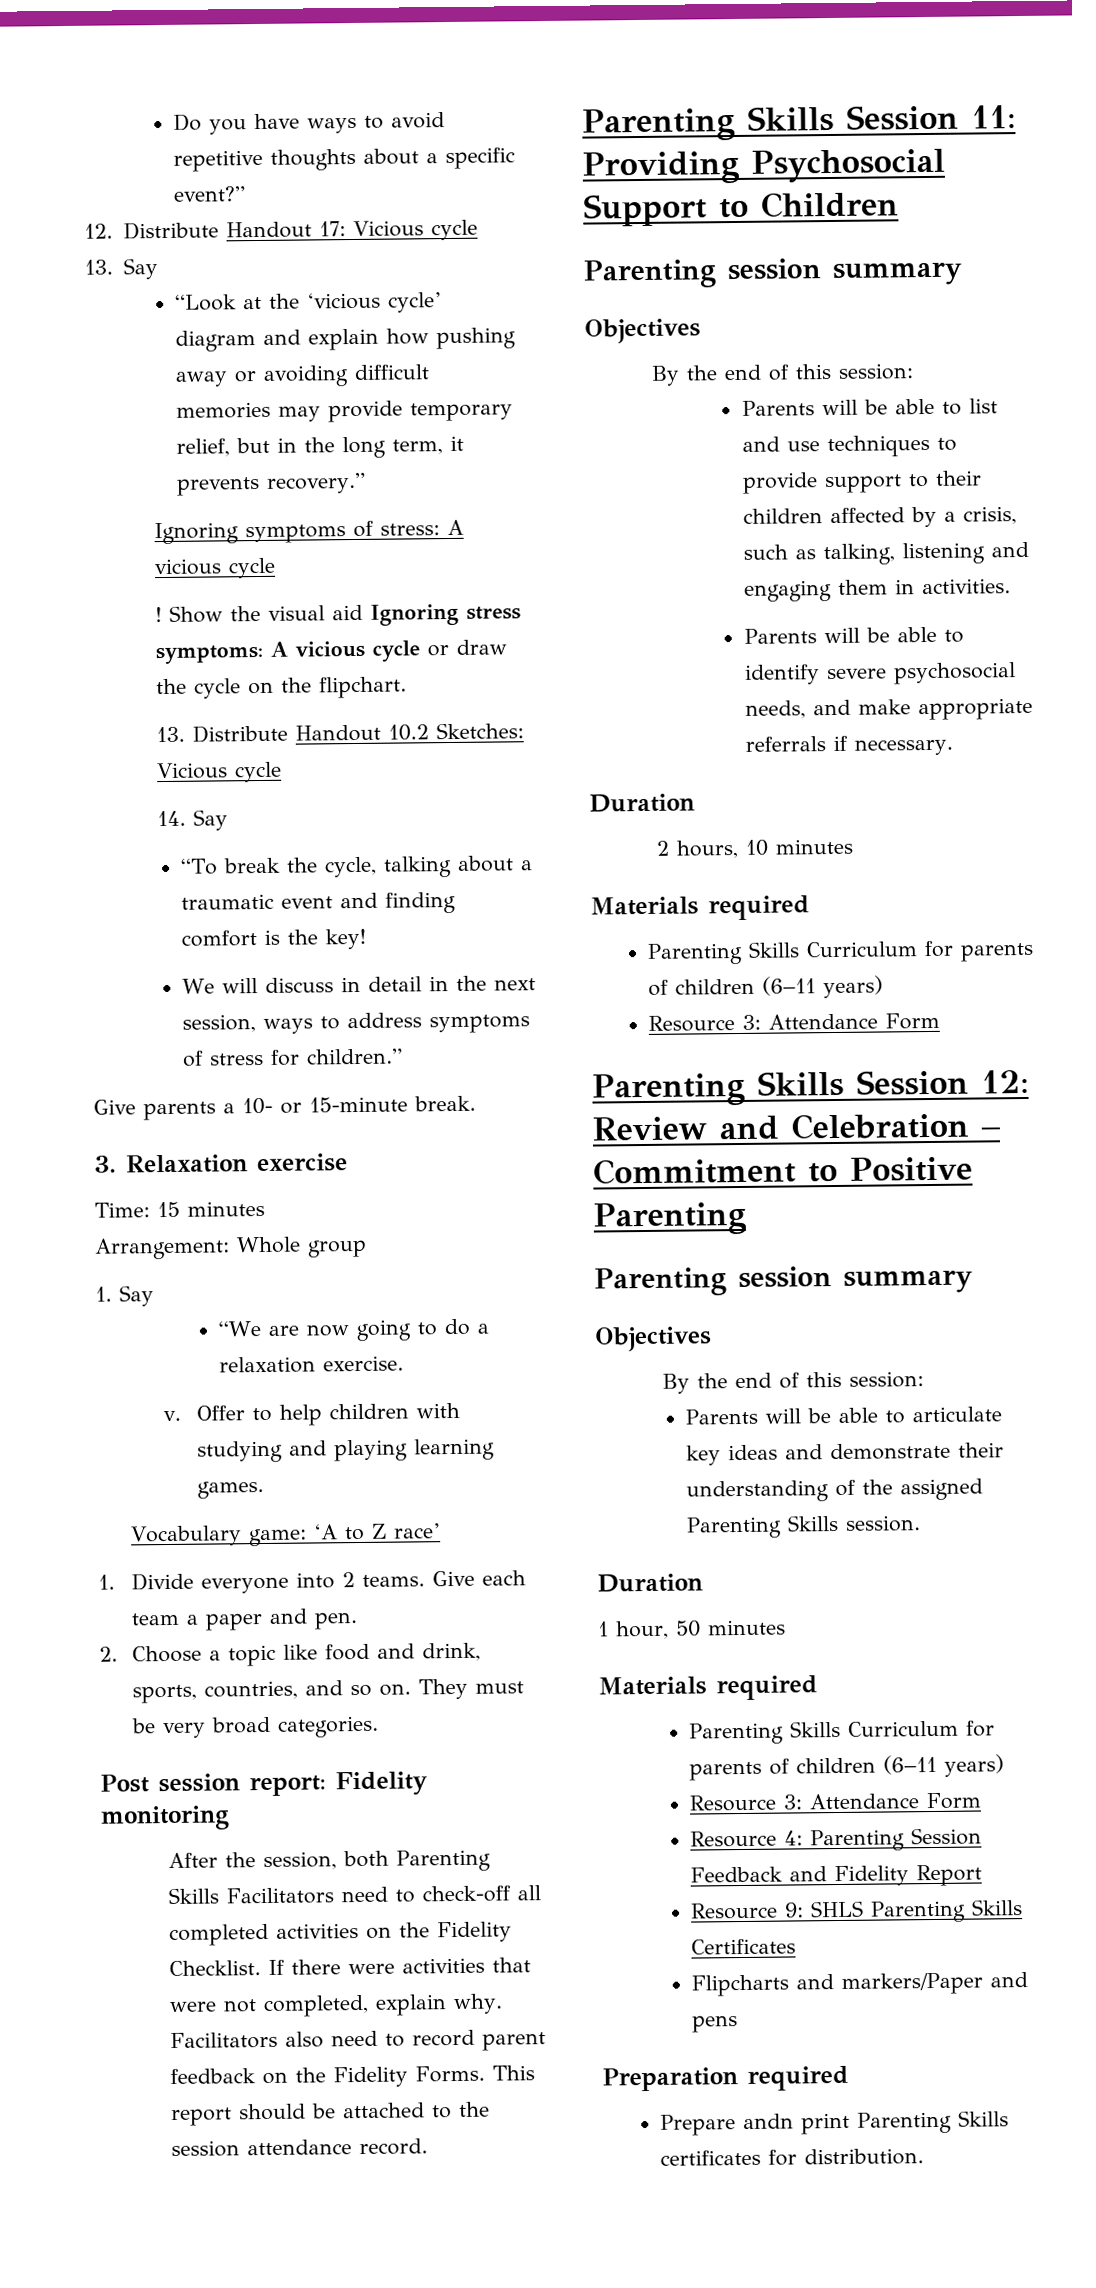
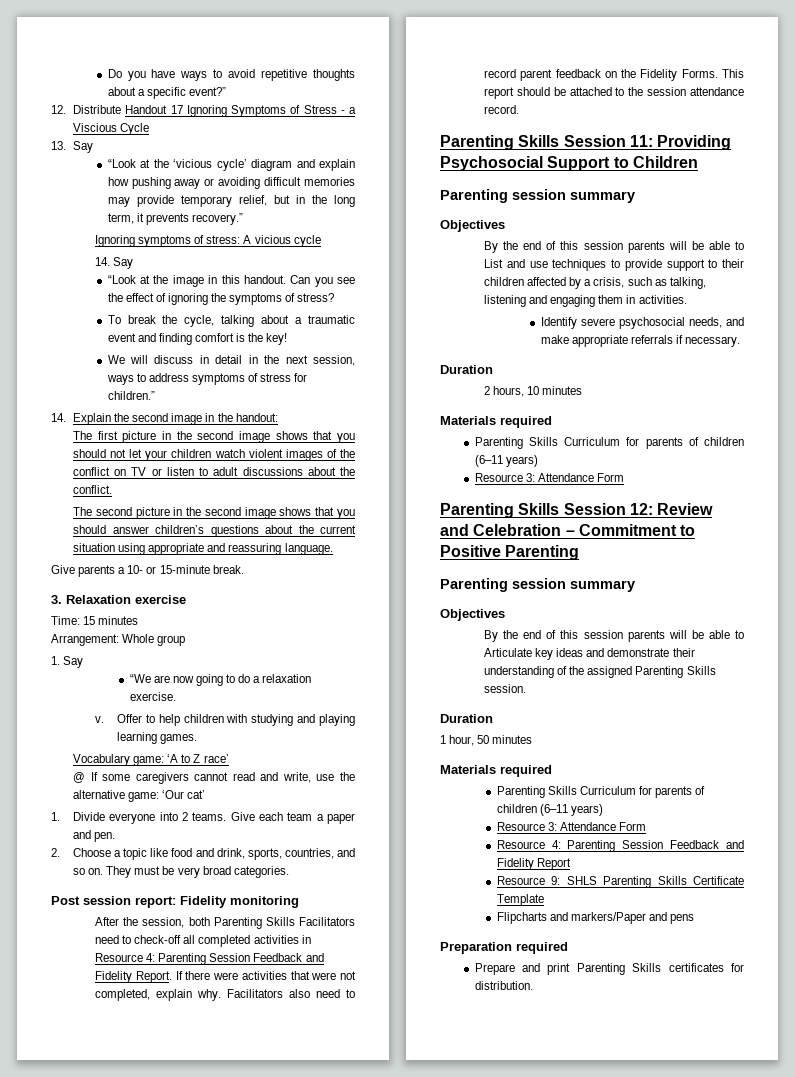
[318,219,478,241] 17: Vicious cycle -> [170,105,356,117] [73,123,150,135] 17 Ignoring Symptoms of Stress - a Viscious Cycle
[154,603,521,626] [154,639,507,665] [155,676,407,699] [155,722,524,743] [155,761,282,783] [156,809,228,831] [180,858,219,875] ! Show the visual aid Ignoring stress symptoms: A vicious cycle or draw the cycle on the flipchart. // 13. Distribute Handout 10.2 Sketches: Vicious cycle // 14. Say // “To -> [95,257,134,269] [107,275,355,287] [107,293,335,305] [107,315,121,324] 14. Say // “Look at the image in this handout. Can you see the effect of ignoring the symptoms of stress? // To
(404, 1056) none -> [51,413,278,425] [73,431,356,443] [73,449,355,461] [73,467,356,476] [73,485,113,494] [73,507,355,519] [73,525,356,537] [73,543,333,555] // 14. Explain the second image in the handout: // The first picture in the second image shows that you should not let your children watch violent images of the conflict on TV or listen to adult discussions about the conflict. // The second picture in the second image shows that you should answer children’s questions about the current situation using appropriate and reassuring language.
(442, 1531) none -> [73,772,355,784] [73,790,206,802] // @ If some caregivers cannot read and write, use the alternative game: ‘Our cat’
[365,1921,512,1943] [168,1960,261,1977] on the Fidelity Checklist. -> [301,935,311,944] [95,953,324,965] [95,971,172,983] in Resource 4: Parenting Session Feedback and Fidelity Report.
[837,363,914,380] [741,398,998,416] session: // Parents will be able to list -> [583,241,744,253] [484,259,504,268] session parents will be able to List
[743,626,964,644] [743,664,820,685] Parents will be able to identify -> [540,317,577,329] Identify
[848,1371,924,1388] [685,1406,1003,1425] session: // Parents will be able to articulate -> [583,630,744,642] [484,648,533,657] session parents will be able to Articulate
[691,1938,797,1955] Certificates -> [693,876,744,885] [496,894,544,906] Certificate Template
[742,2113,794,2130] andn -> [522,963,541,972] and

